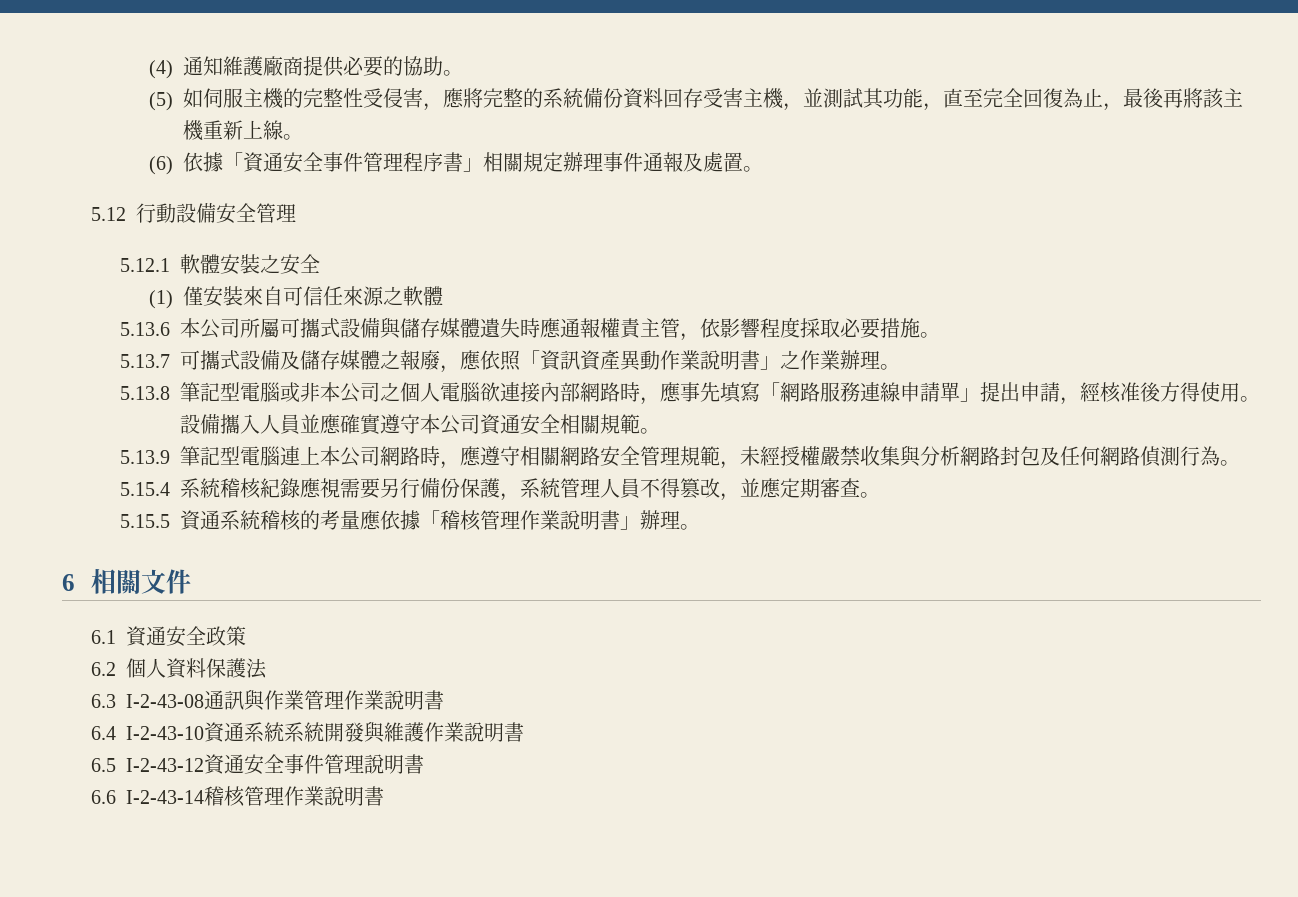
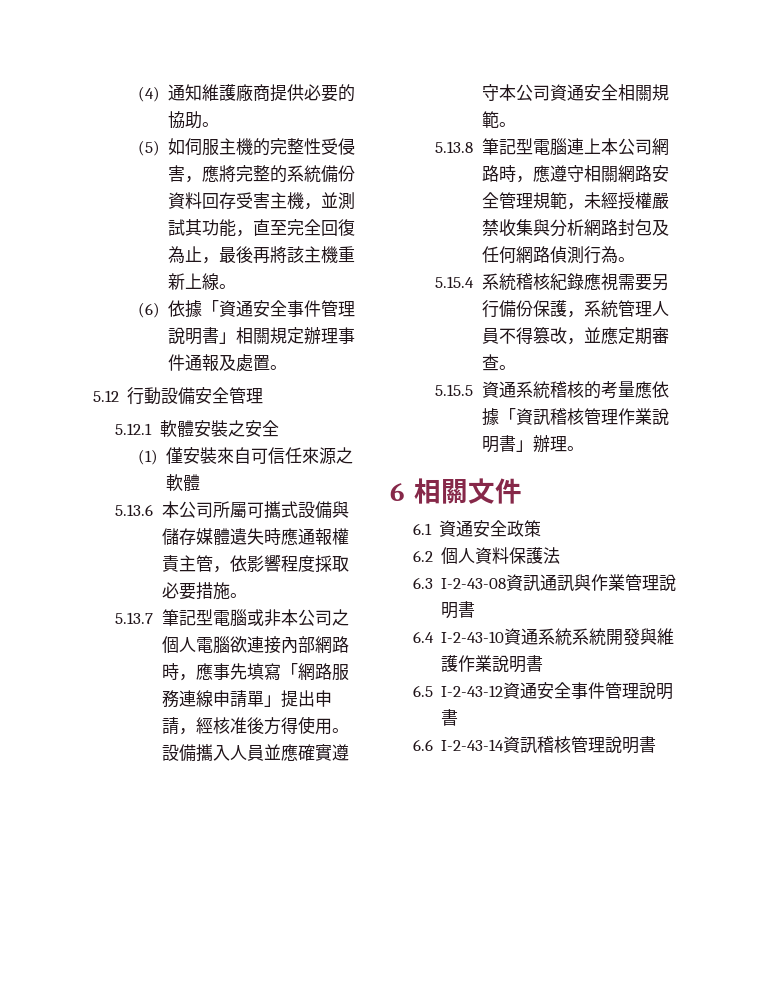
[403,152,444,172] 程序 -> [168,327,203,345] 說明
[180,350,901,373] [120,386,171,400] 可攜式設備及儲存媒體之報廢，應依照「資訊資產異動作業說明書」之作業辦理。 // 5.13.8 -> (154, 618) none
[120,450,171,464] 5.13.9 -> [435,141,474,153] 5.13.8
(441, 519) none -> [515,408,550,426] 資訊
(205, 701) none -> [506,574,541,592] 資訊
[344,690,385,710] 作業 -> (660, 583) none
[204,786,325,807] 稽核管理作業 -> [503,736,606,754] 資訊稽核管理

